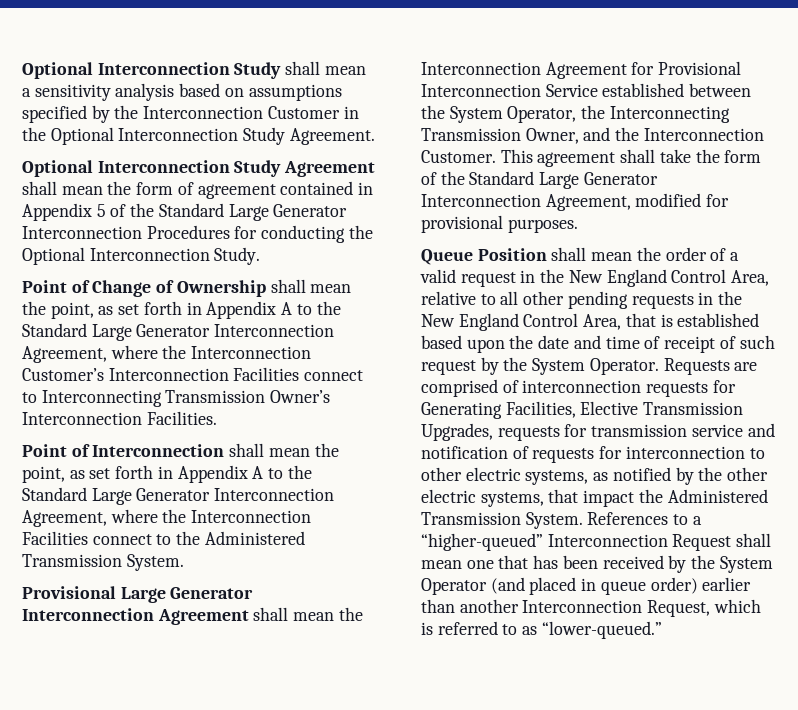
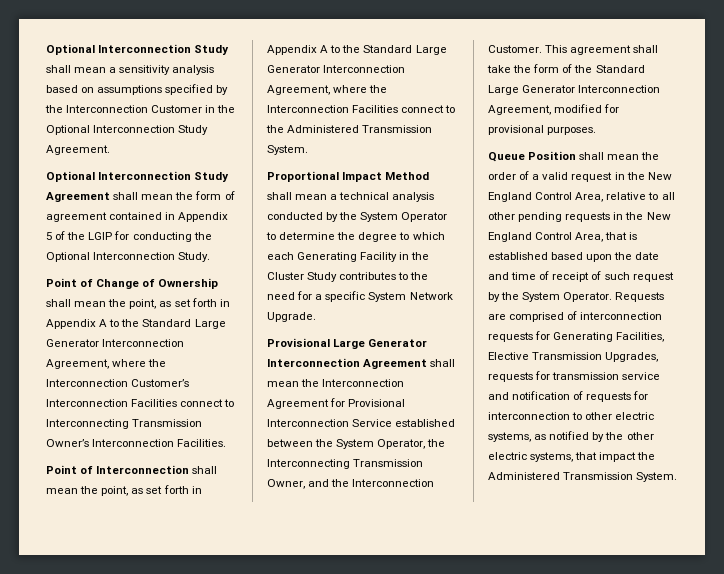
[158,203,348,221] [22,225,230,239] Standard Large Generator Interconnection Procedures -> [88,232,113,240] LGIP
(184, 562) none -> [267,171,430,182] [267,192,435,202] [267,212,448,222] [266,232,445,242] [267,252,430,262] [267,272,429,282] [267,291,453,302] [267,312,316,322] // Proportional Impact Method shall mean a technical analysis conducted by the System Operator to determine the degree to which each Generating Facility in the Cluster Study contributes to the need for a specific System Network Upgrade.
[587,512,702,525] [421,533,772,551] [421,555,773,573] [421,577,752,595] [421,599,761,617] [421,621,662,639] References to a “higher-queued” Interconnection Request shall mean one that has been received by the System Operator (and placed in queue order) earlier than another Interconnection Request, which is referred to as “lower-queued.” -> (678, 477) none

